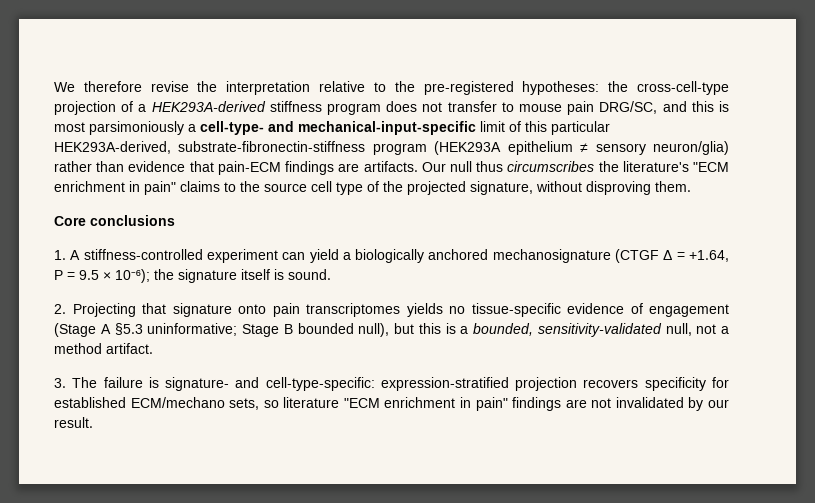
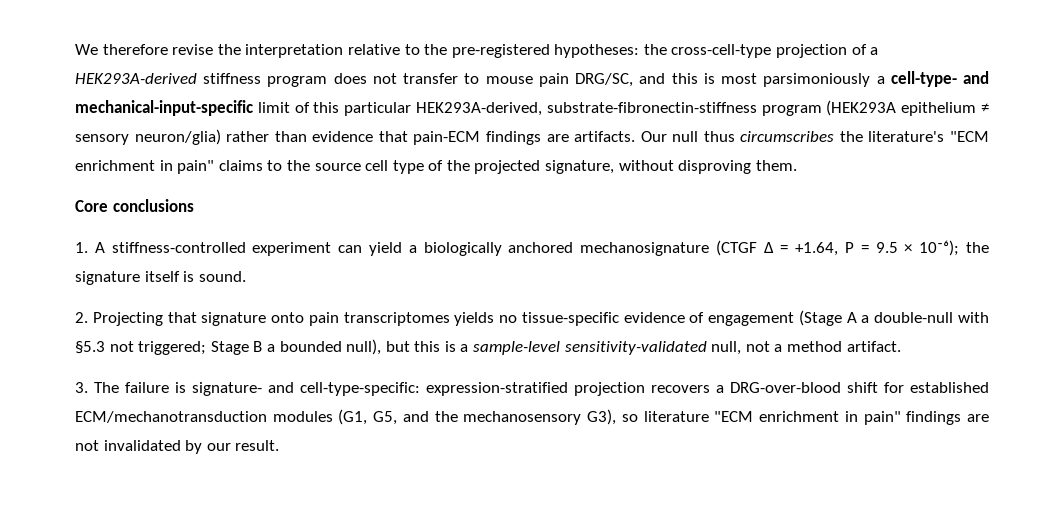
[114,323,238,336] §5.3 uninformative; -> [861,312,989,323] [75,341,207,355] a double-null with §5.3 not triggered;
(293, 329) none -> [266,344,275,352] a
[473,323,533,336] bounded, -> [473,341,561,355] sample-level
[644,377,729,391] [54,397,260,410] specificity for established ECM/mechano sets, -> [716,382,989,393] [75,409,617,425] a DRG-over-blood shift for established ECM/mechanotransduction modules (G1, G5, and the mechanosensory G3),

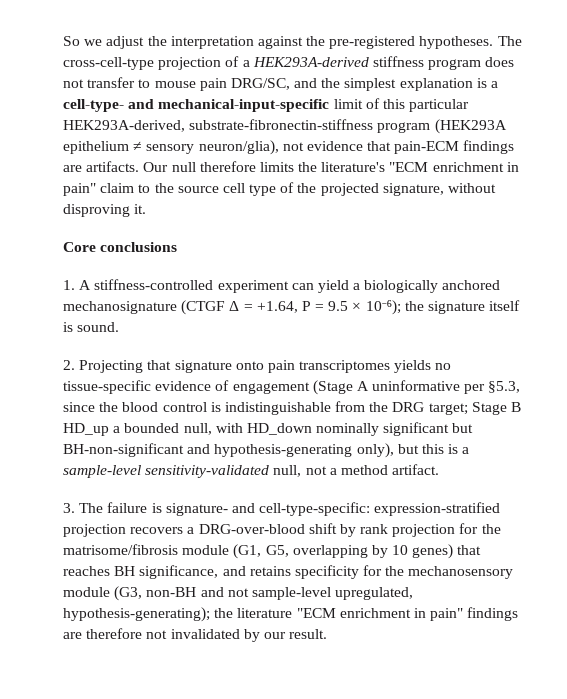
[75,44,667,58] We therefore revise the interpretation relative to the pre-registered hypotheses: the -> [63,36,522,49] So we adjust the interpretation against the pre-registered hypotheses. The
[671,73,871,87] this is most parsimoniously -> [321,78,487,91] the simplest explanation is
[134,129,307,145] neuron/glia) rather than -> [198,140,304,155] neuron/glia), not
[703,131,835,142] thus circumscribes -> [199,161,294,172] therefore limits
[218,160,263,171] claims -> [100,183,135,193] claim
[755,160,797,171] them. -> [134,204,147,214] it.
[861,312,989,323] [75,341,207,355] a double-null with §5.3 not triggered; -> [372,380,521,394] [63,401,468,415] uninformative per §5.3, since the blood control is indistinguishable from the DRG target;
(263, 346) none -> [63,423,109,436] HD_up
[346,339,382,355] null), -> [183,422,474,436] [63,443,394,458] null, with HD_down nominally significant but BH-non-significant and hypothesis-generating only),
[884,382,989,393] [75,409,638,425] for established ECM/mechanotransduction modules (G1, G5, and the mechanosensory G3), so -> [339,523,501,537] [63,544,482,559] [63,565,514,579] [63,586,414,601] [63,607,234,622] by rank projection for the matrisome/fibrosis module (G1, G5, overlapping by 10 genes) that reaches BH significance, and retains specificity for the mechanosensory module (G3, non-BH and not sample-level upregulated, hypothesis-generating); the
(990, 418) none -> [86,628,143,639] therefore

